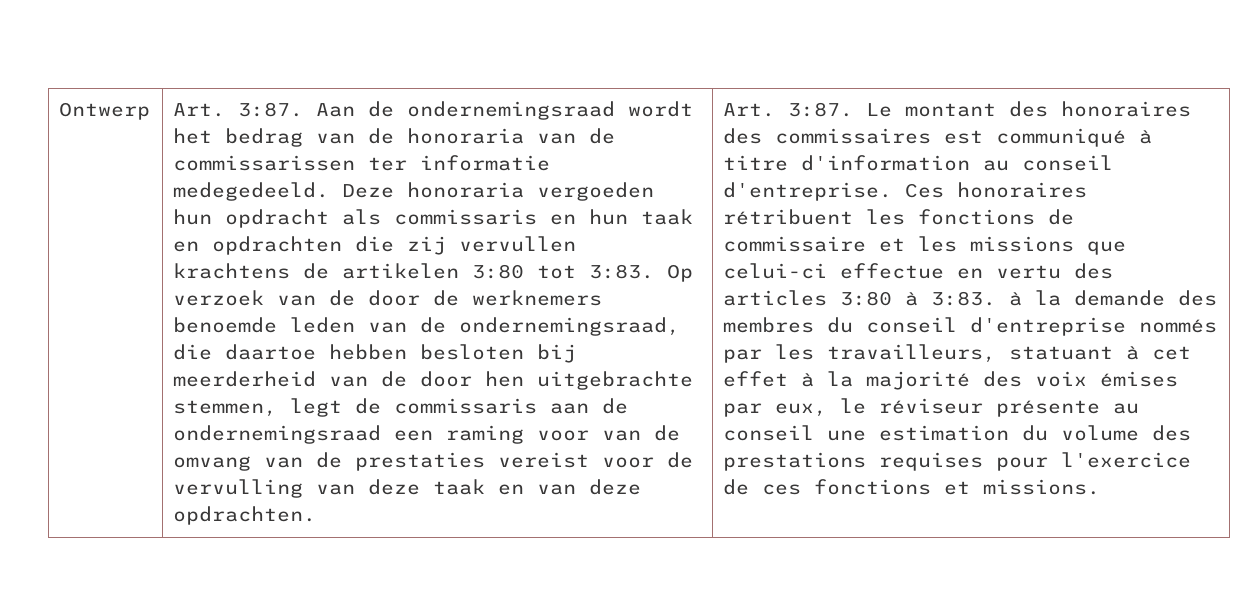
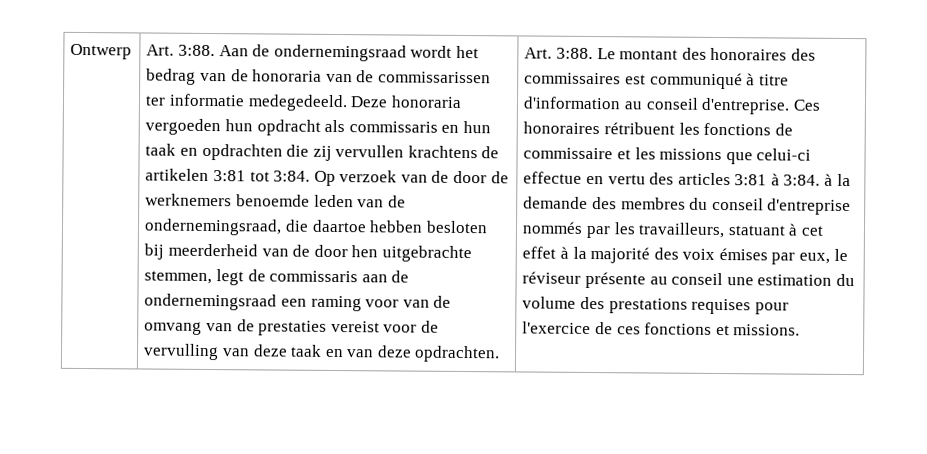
[238,102,304,117] 3:87. -> [177,44,215,57] 3:88.
[472,264,655,279] 3:80 tot 3:83. -> [212,170,311,182] 3:81 tot 3:84.
[788,102,854,117] 3:87. -> [555,47,593,60] 3:88.
[840,291,997,306] 3:80 à 3:83. -> [734,173,821,186] 3:81 à 3:84.

